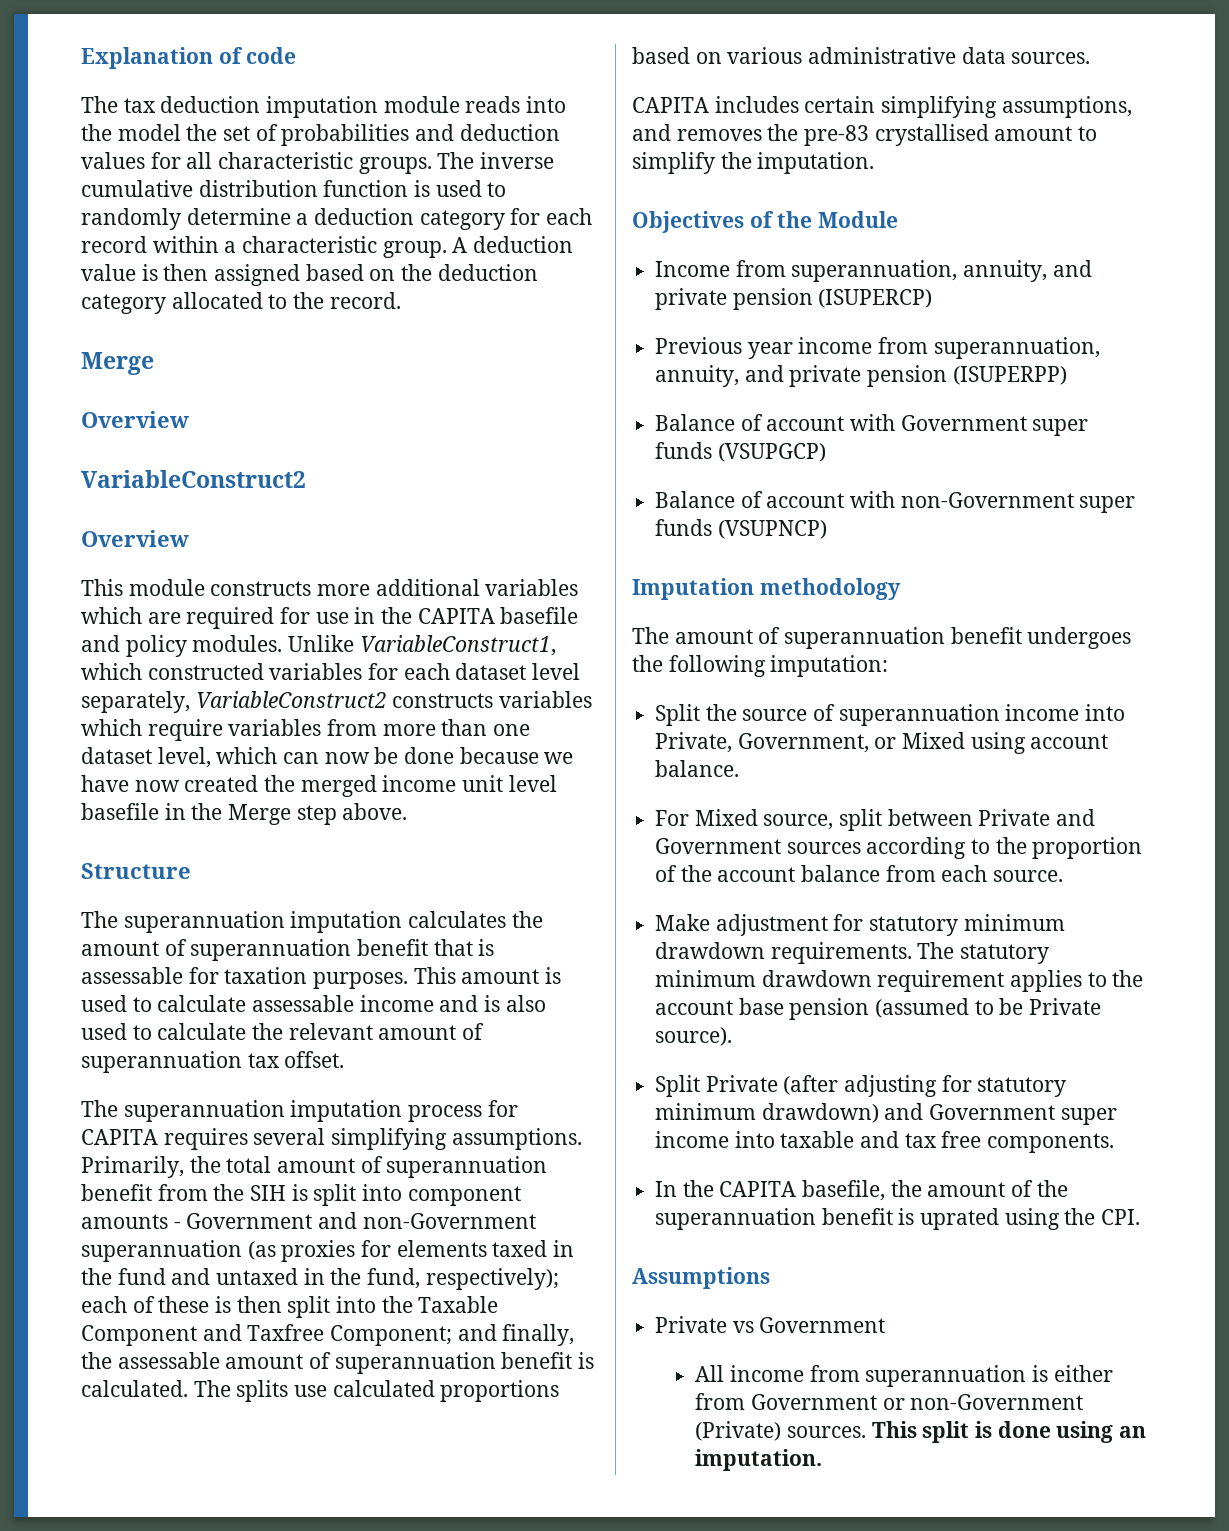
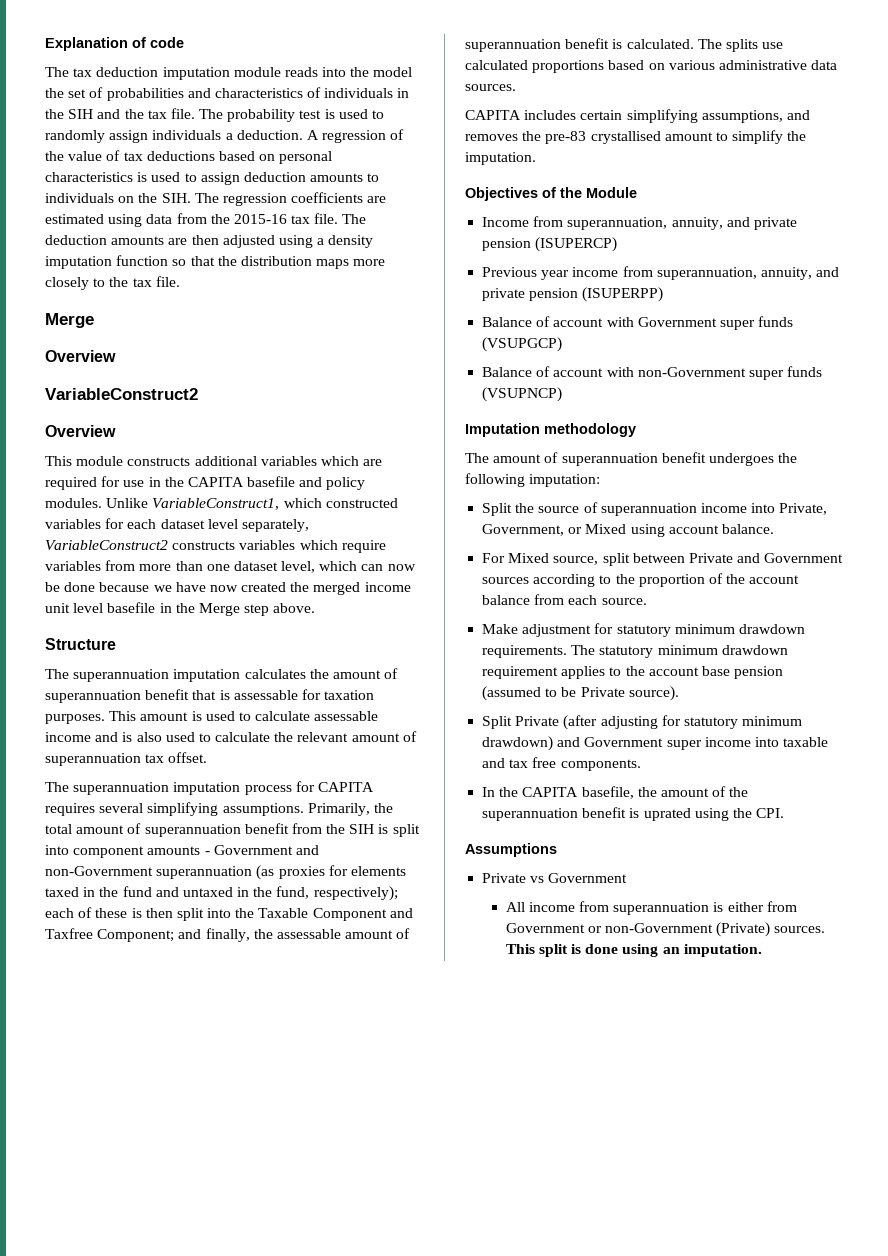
[459,124,560,141] [81,152,555,174] [81,180,507,197] [81,208,593,230] [81,236,574,258] [81,264,538,286] [81,292,401,314] deduction values for all characteristic groups. The inverse cumulative distribution function is used to randomly determine a deduction category for each record within a characteristic group. A deduction value is then assigned based on the deduction category allocated to the record. -> [214,87,410,98] [45,108,385,122] [45,129,405,143] [45,150,333,164] [45,172,380,185] [45,192,387,206] [45,213,367,227] [45,235,374,248] [45,255,386,269] [45,276,180,290] characteristics of individuals in the SIH and the tax file. The probability test is used to randomly assign individuals a deduction. A regression of the value of tax deductions based on personal characteristics is used to assign deduction amounts to individuals on the SIH. The regression coefficients are estimated using data from the 2015-16 tax file. The deduction amounts are then adjusted using a density imputation function so that the distribution maps more closely to the tax file.
[317,584,371,596] more -> (191, 461) none

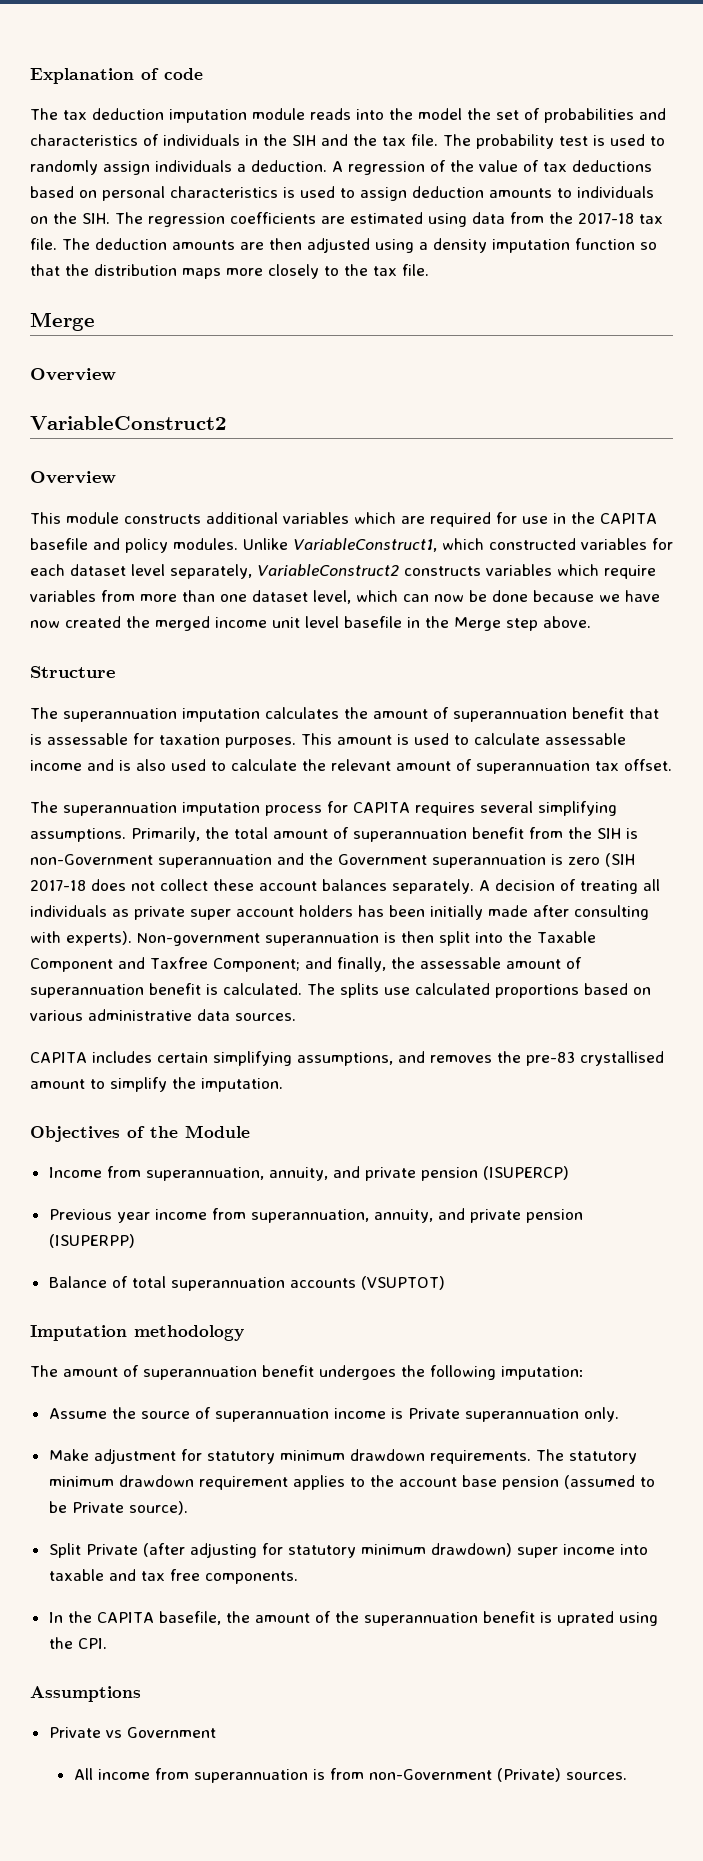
[233,214,287,224] 2015-16 -> [578,213,634,224] 2017-18
[392,824,420,837] [45,845,319,858] [45,865,406,880] [45,886,398,901] [45,907,128,918] split into component amounts - Government and non-Government superannuation (as proxies for elements taxed in the fund and untaxed in the fund, respectively); each of these -> [30,853,635,868] [30,879,660,894] [30,905,649,920] [30,931,379,946] non-Government superannuation and the Government superannuation is zero (SIH 2017-18 does not collect these account balances separately. A decision of treating all individuals as private super account holders has been initially made after consulting with experts). Non-government superannuation
[553,316,794,330] [482,337,563,352] [482,366,823,380] [482,387,563,402] account with Government super funds (VSUPGCP) // Balance of account with non-Government super funds (VSUPNCP) -> [131,1276,445,1291] total superannuation accounts (VSUPTOT)
[482,503,513,516] Split -> [48,1408,107,1419] Assume
[751,503,828,515] [482,524,774,537] [482,553,844,566] [482,573,800,587] [482,594,647,605] into Private, Government, or Mixed using account balance. // For Mixed source, split between Private and Government sources according to the proportion of the account balance from each source. -> [390,1407,619,1422] is Private superannuation only.
[557,737,664,747] and Government -> (512, 1550) none
[727,901,797,912] [505,922,826,937] [505,944,762,957] either from Government or non-Government (Private) sources. This split is done using an imputation. -> [329,1768,627,1782] from non-Government (Private) sources.

